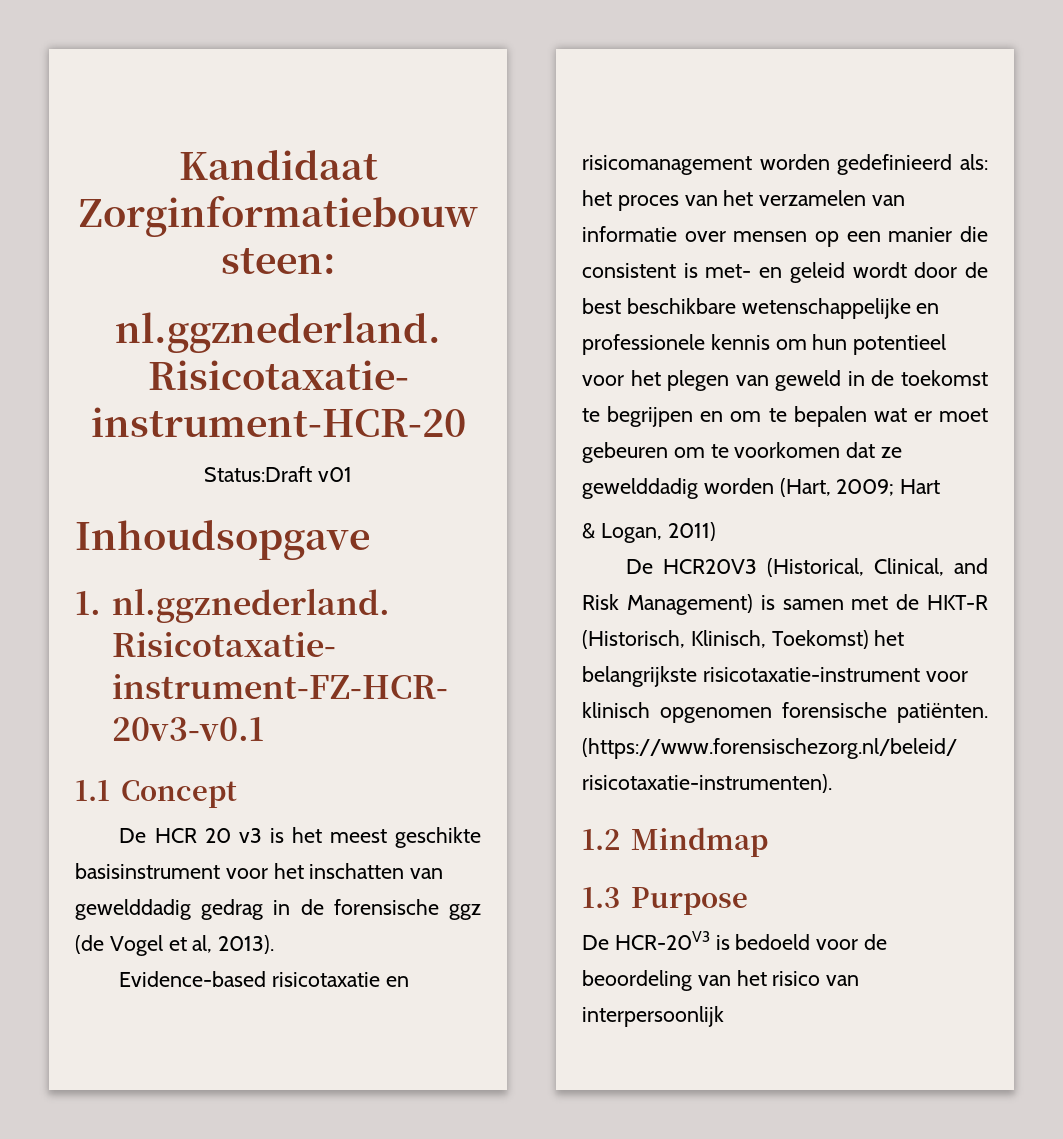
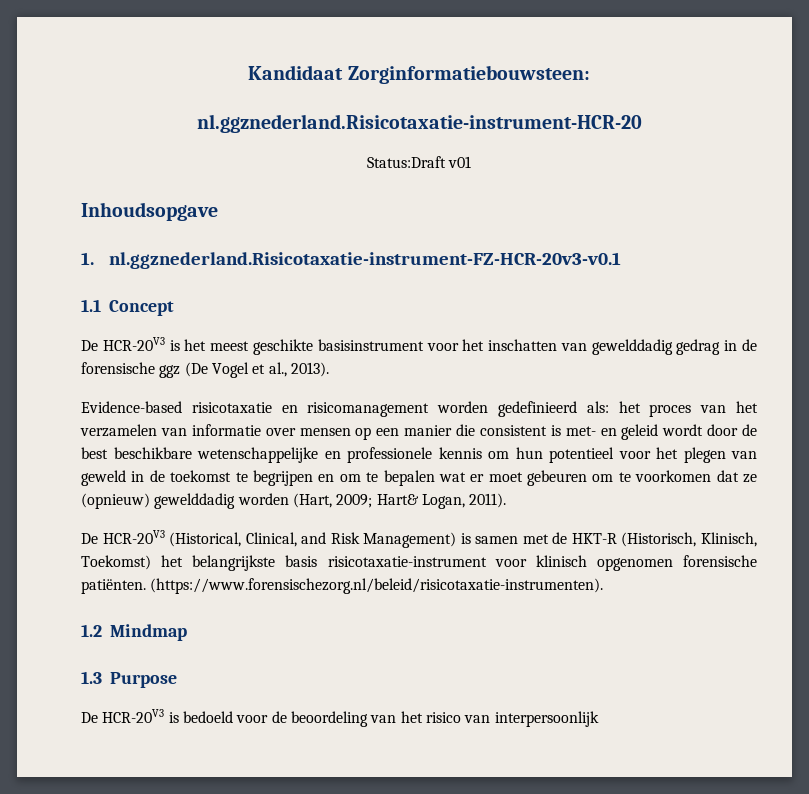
[154,828,262,843] HCR 20 v3 -> [102,337,165,351] HCR-20V3
[75,935,104,954] (de -> [184,362,208,377] (De
[192,935,213,953] al, -> [268,362,287,377] al.,
(903, 452) none -> [81,493,150,509] (opnieuw)
[900,479,941,494] [582,522,716,543] [626,559,758,574] Hart // & Logan, 2011) // De HCR20V3 -> [376,493,507,509] [81,530,165,544] Hart& Logan, 2011). // De HCR-20V3
(697, 676) none -> [285,555,318,567] basis

